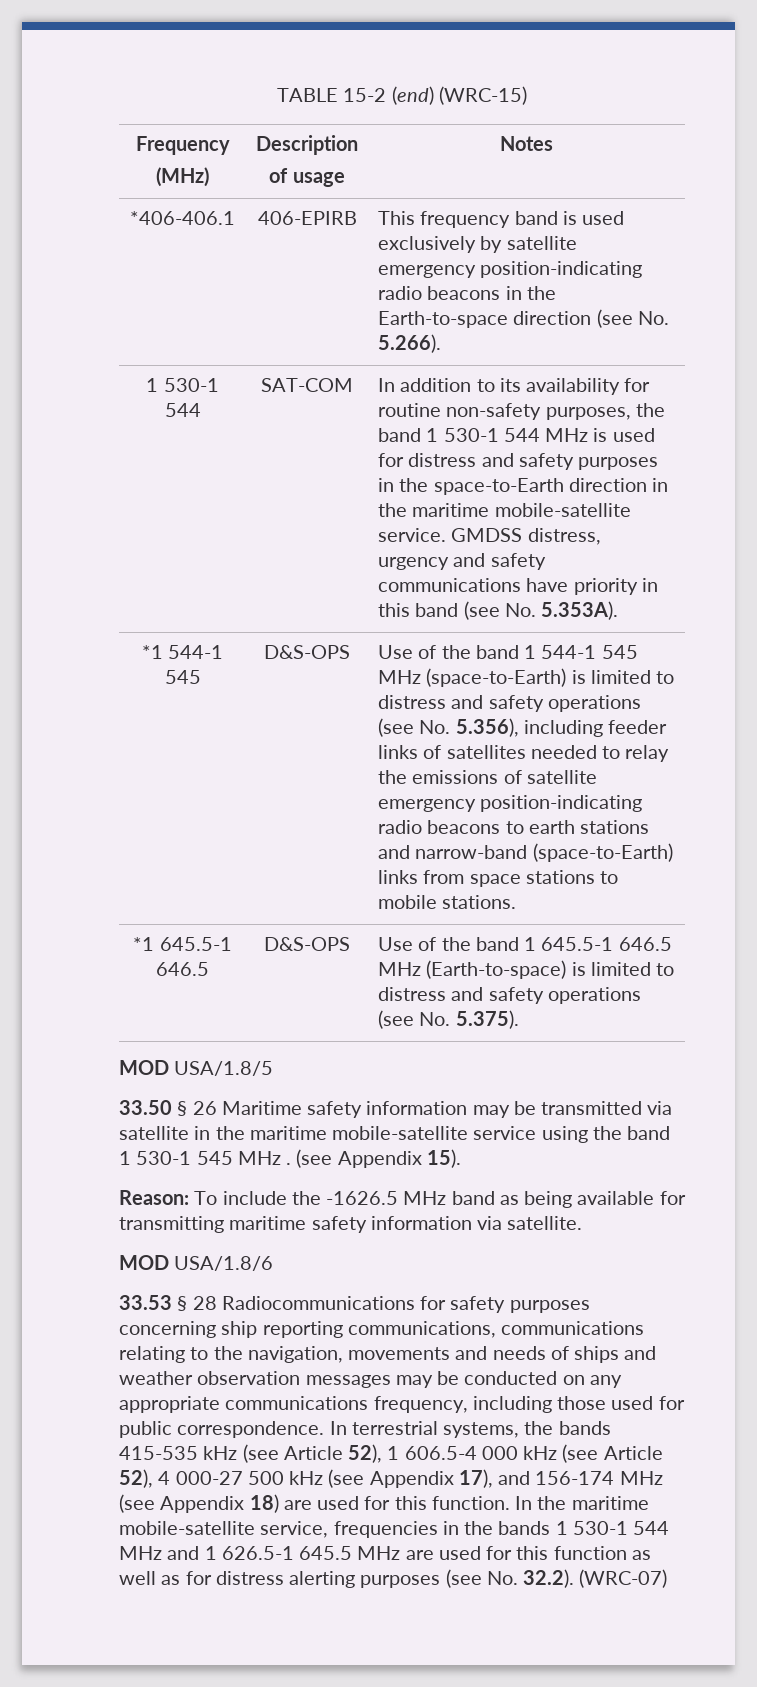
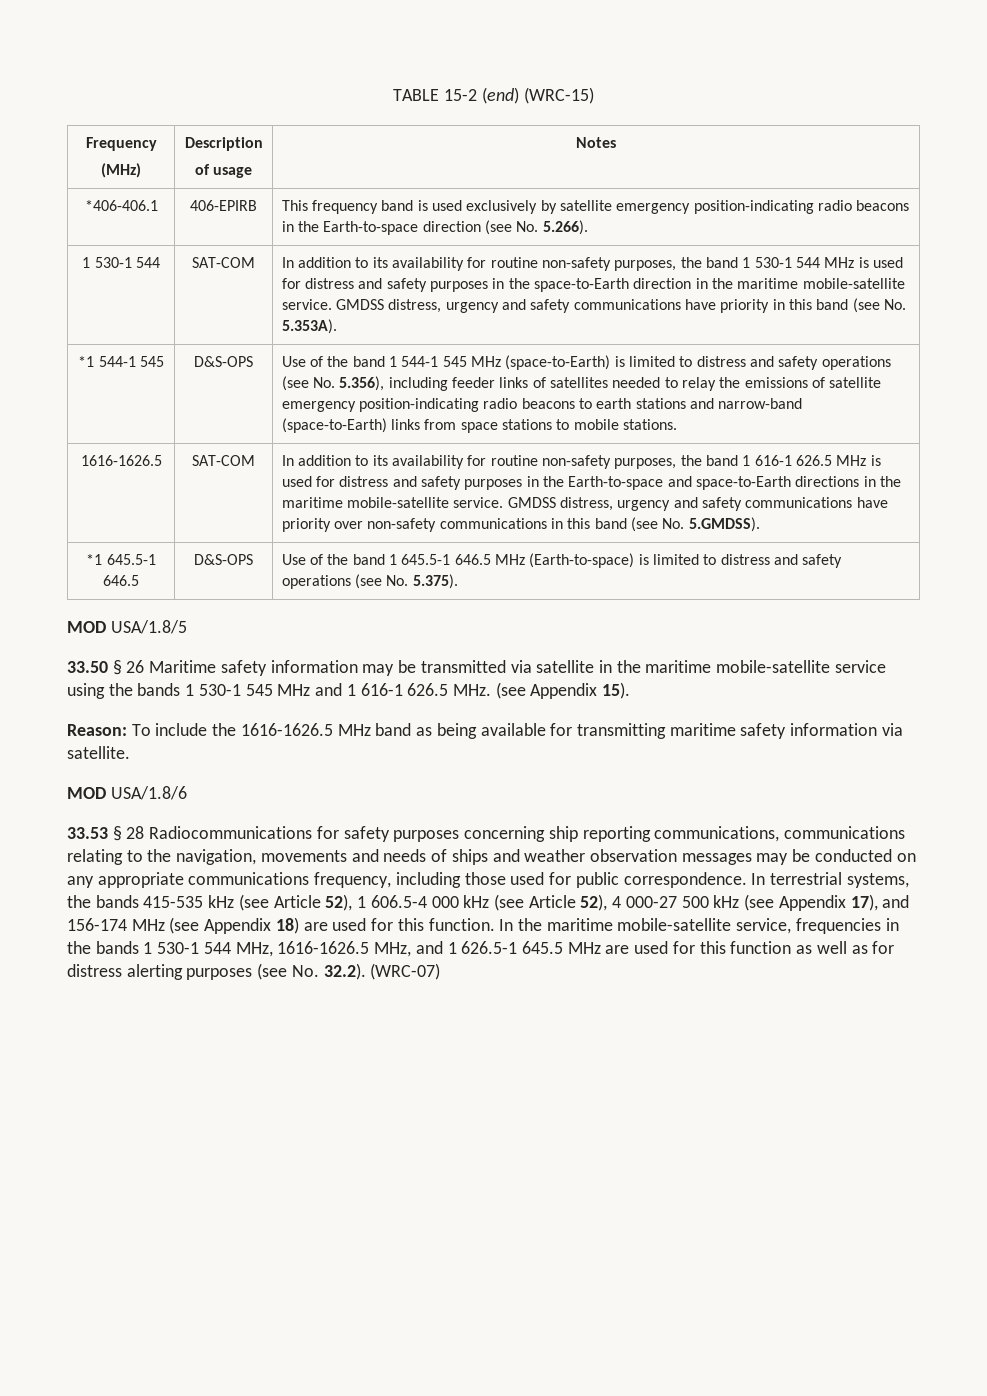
(517, 902) none -> [80,455,162,466] [192,455,255,466] [281,455,881,469] [281,476,901,490] [281,497,888,511] [281,517,760,532] // 1616-1626.5 | SAT-COM | In addition to its availability for routine non-safety purposes, the band 1 616-1 626.5 MHz is used for distress and safety purposes in the Earth-to-space and space-to-Earth directions in the maritime mobile-satellite service. GMDSS distress, urgency and safety communications have priority over non-safety communications in this band (see No. 5.GMDSS).
[627,1126,671,1140] band -> [137,683,181,696] bands
[286,1163,292,1165] . -> [315,683,491,696] and 1 616-1 626.5 MHz.
[326,1191,399,1205] -1626.5 -> [240,723,333,736] 1616-1626.5
[119,1546,162,1560] MHz -> [235,941,412,957] MHz, 1616-1626.5 MHz,

